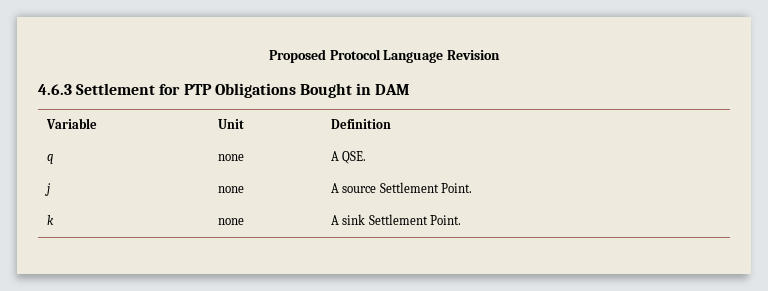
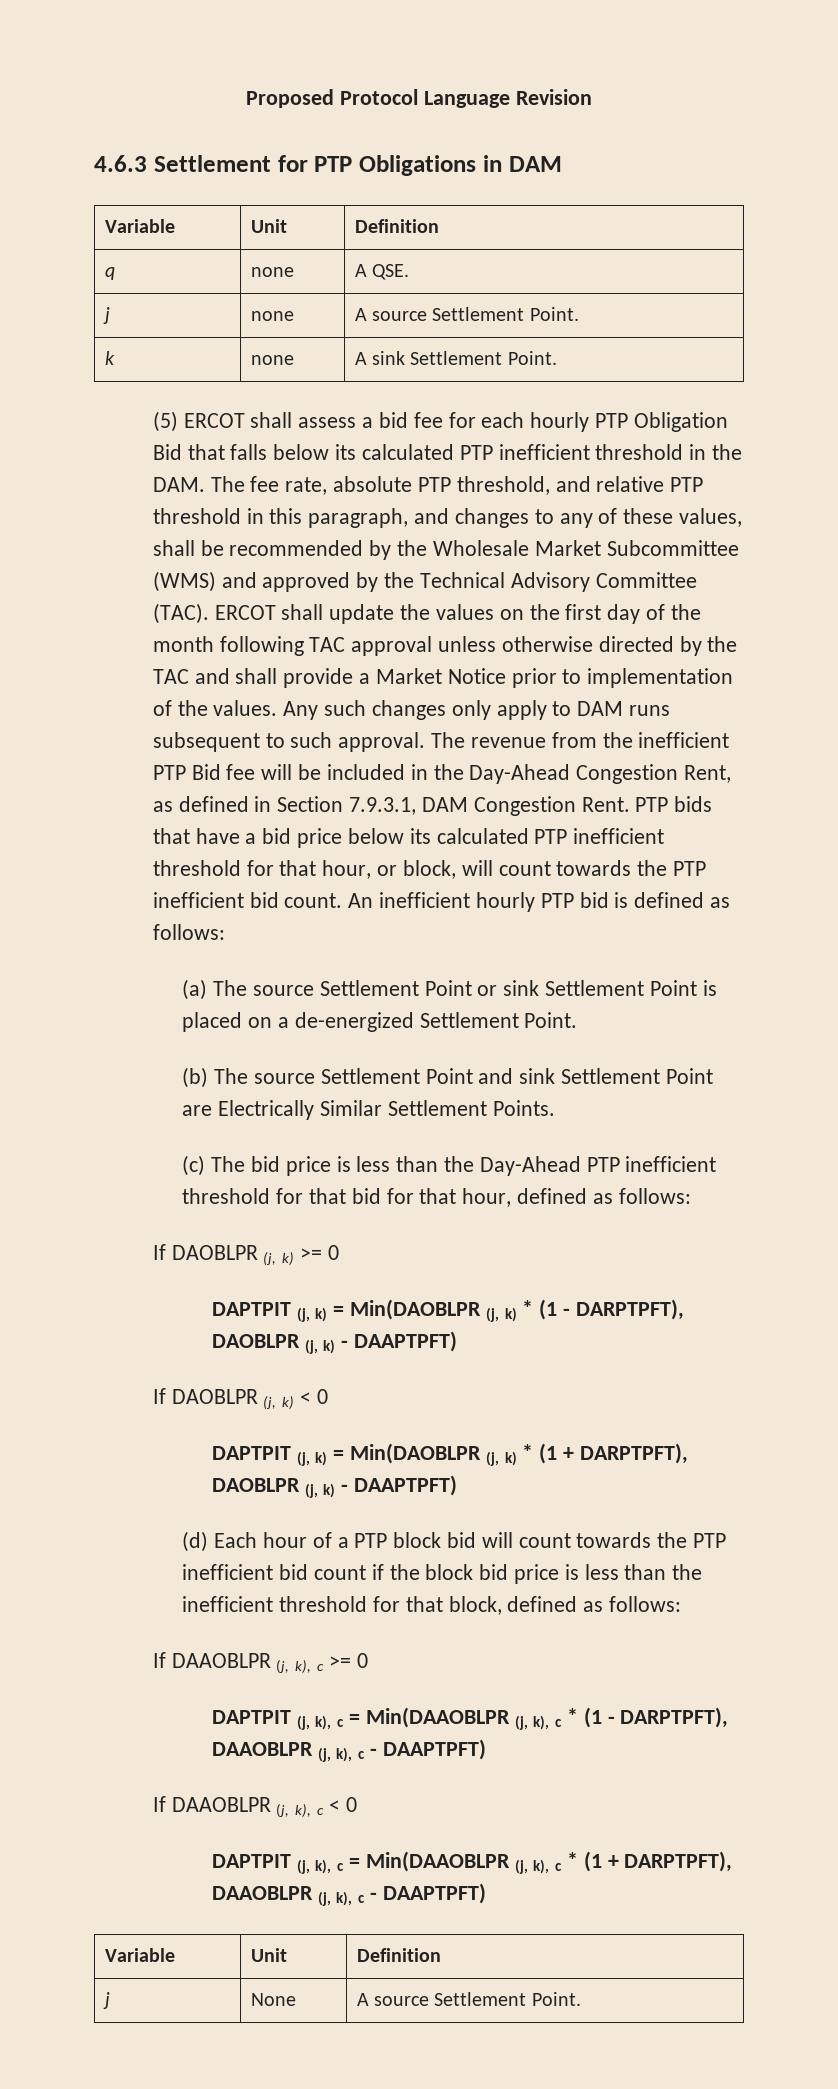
[299,83,352,98] Bought -> (476, 165) none
(462, 220) none -> [152,411,728,432] [152,444,742,460] [152,476,704,495] [152,508,742,528] [152,540,739,560] [152,571,697,592] [152,603,701,624] [152,636,738,656] [152,668,734,688] [152,700,670,720] [152,732,730,752] [152,764,731,784] [152,796,713,816] [152,828,665,848] [152,860,706,879] [152,892,730,912] [152,924,225,940] [182,979,717,1000] [182,1012,578,1032] [182,1067,713,1088] [182,1100,555,1120] [182,1155,717,1176] [182,1188,691,1207] [152,1244,339,1266] [211,1299,684,1322] [211,1331,457,1354] [152,1388,328,1410] [211,1443,688,1466] [211,1475,457,1498] [182,1531,726,1552] [182,1564,703,1584] [182,1596,681,1615] [152,1652,368,1674] [211,1707,729,1730] [211,1739,486,1762] [152,1796,357,1818] [211,1851,733,1874] [211,1883,486,1906] [104,1948,175,1962] [250,1948,287,1962] [356,1948,441,1962] [102,1992,110,2009] [250,1993,296,2006] [356,1992,581,2006] // (5) ERCOT shall assess a bid fee for each hourly PTP Obligation Bid that falls below its calculated PTP inefficient threshold in the DAM. The fee rate, absolute PTP threshold, and relative PTP threshold in this paragraph, and changes to any of these values, shall be recommended by the Wholesale Market Subcommittee (WMS) and approved by the Technical Advisory Committee (TAC). ERCOT shall update the values on the first day of the month following TAC approval unless otherwise directed by the TAC and shall provide a Market Notice prior to implementation of the values. Any such changes only apply to DAM runs subsequent to such approval. The revenue from the inefficient PTP Bid fee will be included in the Day-Ahead Congestion Rent, as defined in Section 7.9.3.1, DAM Congestion Rent. PTP bids that have a bid price below its calculated PTP inefficient threshold for that hour, or block, will count towards the PTP inefficient bid count. An inefficient hourly PTP bid is defined as follows: // (a) The source Settlement Point or sink Settlement Point is placed on a de-energized Settlement Point. // (b) The source Settlement Point and sink Settlement Point are Electrically Similar Settlement Points. // (c) The bid price is less than the Day-Ahead PTP inefficient threshold for that bid for that hour, defined as follows: // If DAOBLPR (j, k) >= 0 // DAPTPIT (j, k) = Min(DAOBLPR (j, k) * (1 - DARPTPFT), DAOBLPR (j, k) - DAAPTPFT) // If DAOBLPR (j, k) < 0 // DAPTPIT (j, k) = Min(DAOBLPR (j, k) * (1 + DARPTPFT), DAOBLPR (j, k) - DAAPTPFT) // (d) Each hour of a PTP block bid will count towards the PTP inefficient bid count if the block bid price is less than the inefficient threshold for that block, defined as follows: // If DAAOBLPR (j, k), c >= 0 // DAPTPIT (j, k), c = Min(DAAOBLPR (j, k), c * (1 - DARPTPFT), DAAOBLPR (j, k), c - DAAPTPFT) // If DAAOBLPR (j, k), c < 0 // DAPTPIT (j, k), c = Min(DAAOBLPR (j, k), c * (1 + DARPTPFT), DAAOBLPR (j, k), c - DAAPTPFT) // Variable | Unit | Definition // j | None | A source Settlement Point.

